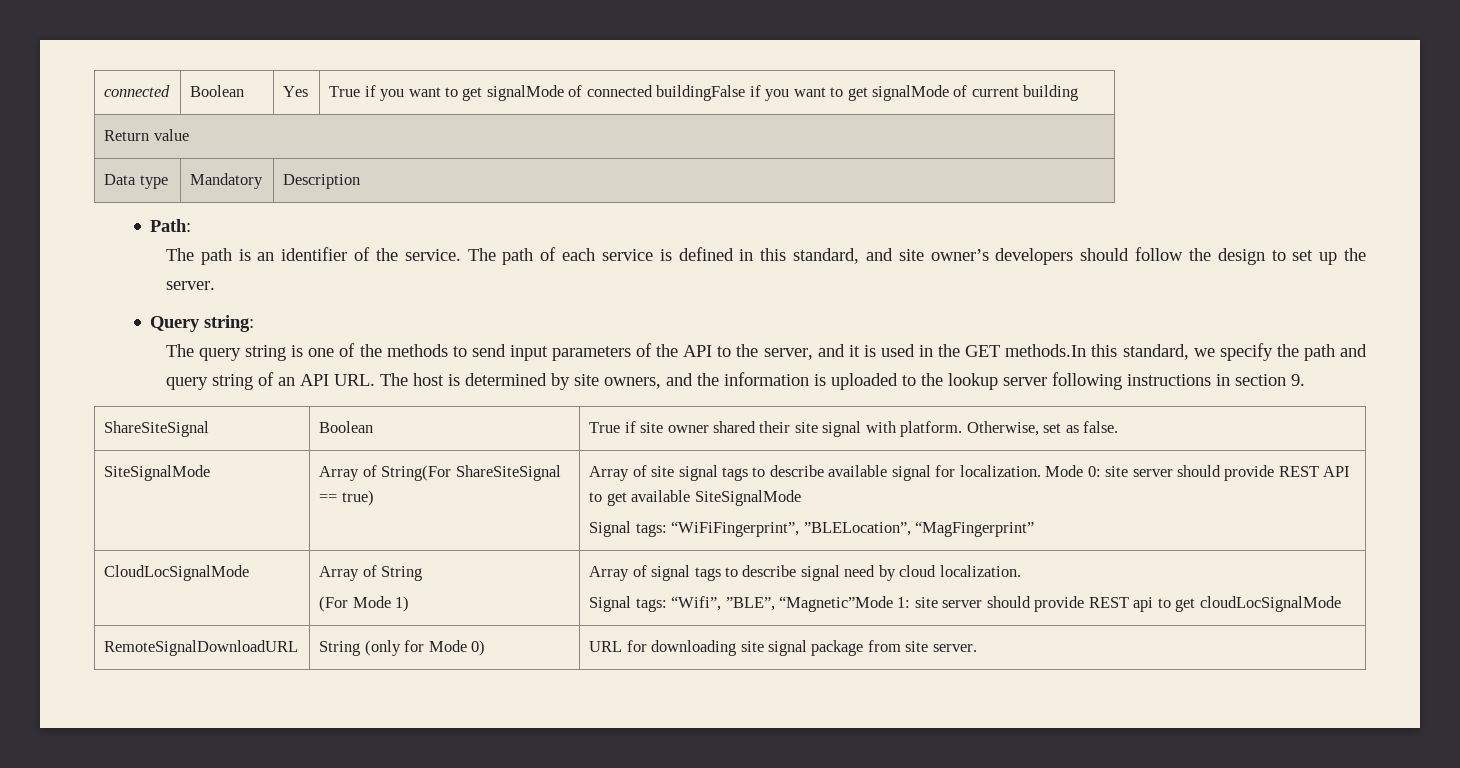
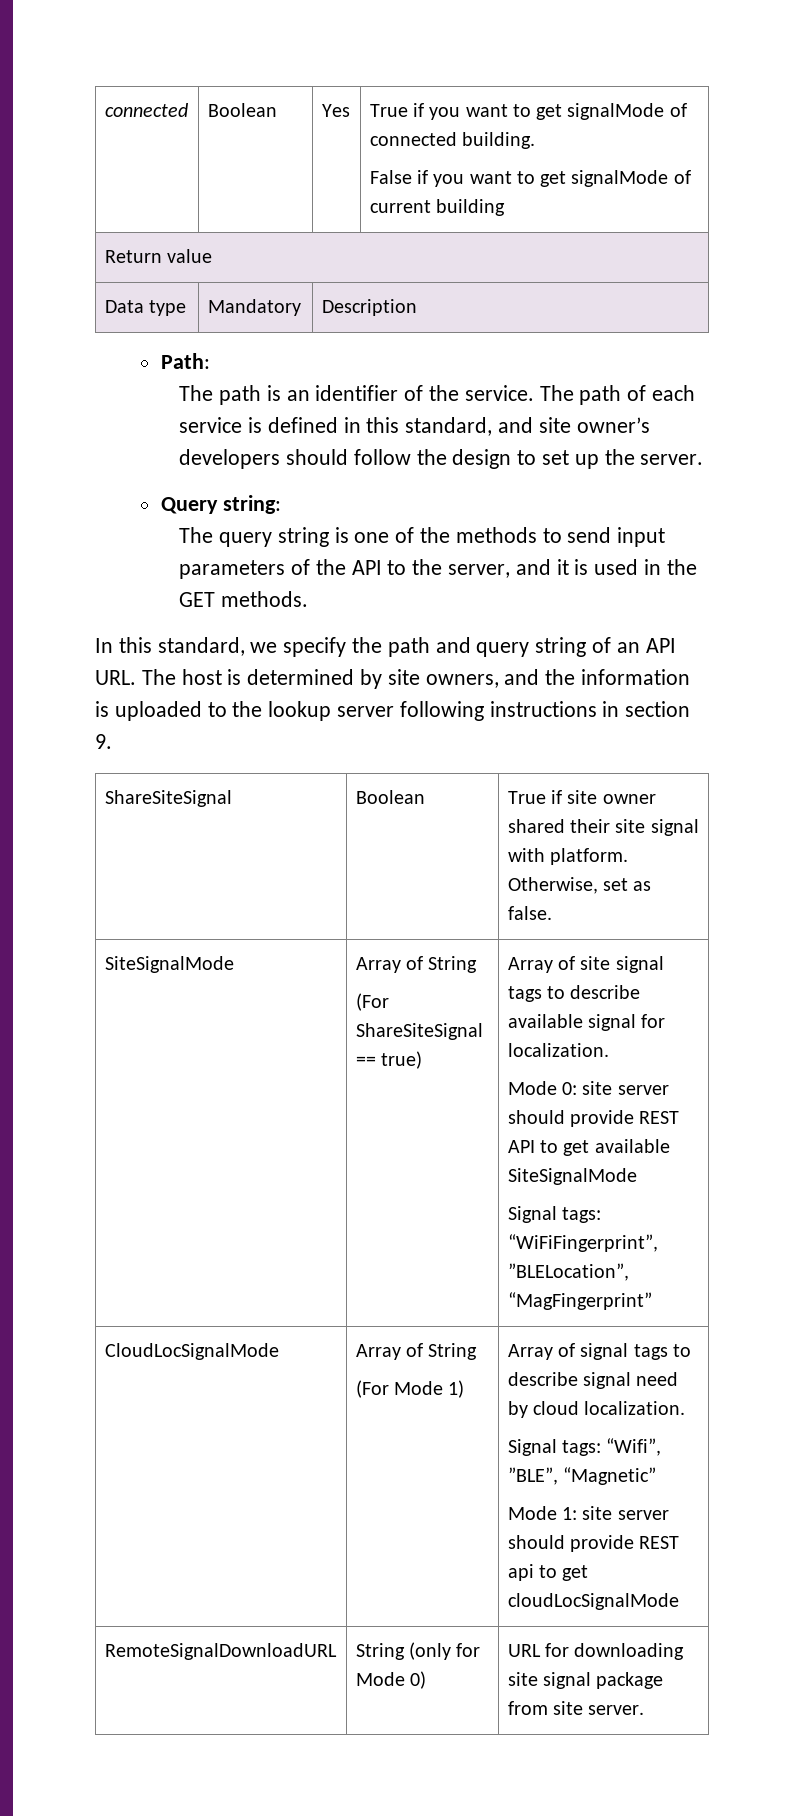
[656,85,746,101] buildingFalse -> [462,132,536,149] [369,170,412,184] building. // False
[1005,344,1087,357] methods.In -> [221,591,309,607] [95,638,113,653] methods. // In
[381,465,452,481] String(For -> [428,956,478,973] [355,993,389,1011] String // (For
(1041, 471) none -> (609, 1050) //
[778,596,893,612] “Magnetic”Mode -> [563,1467,657,1485] [507,1506,557,1520] “Magnetic” // Mode

